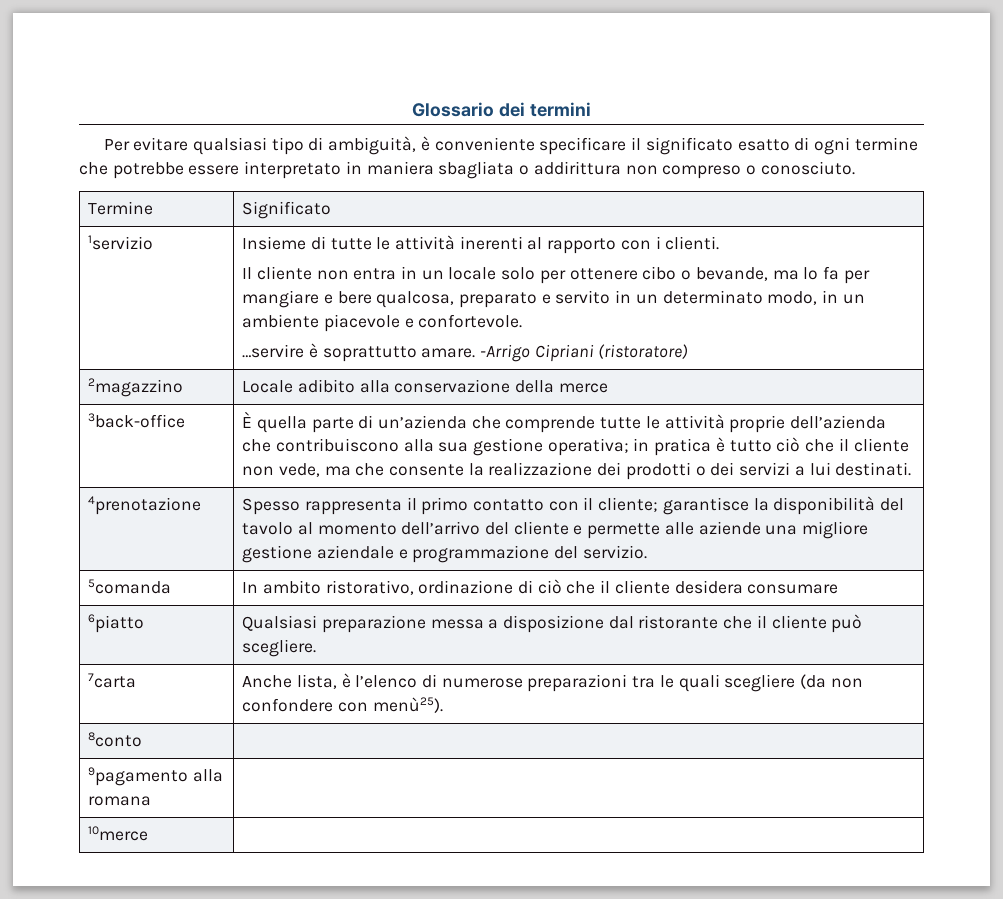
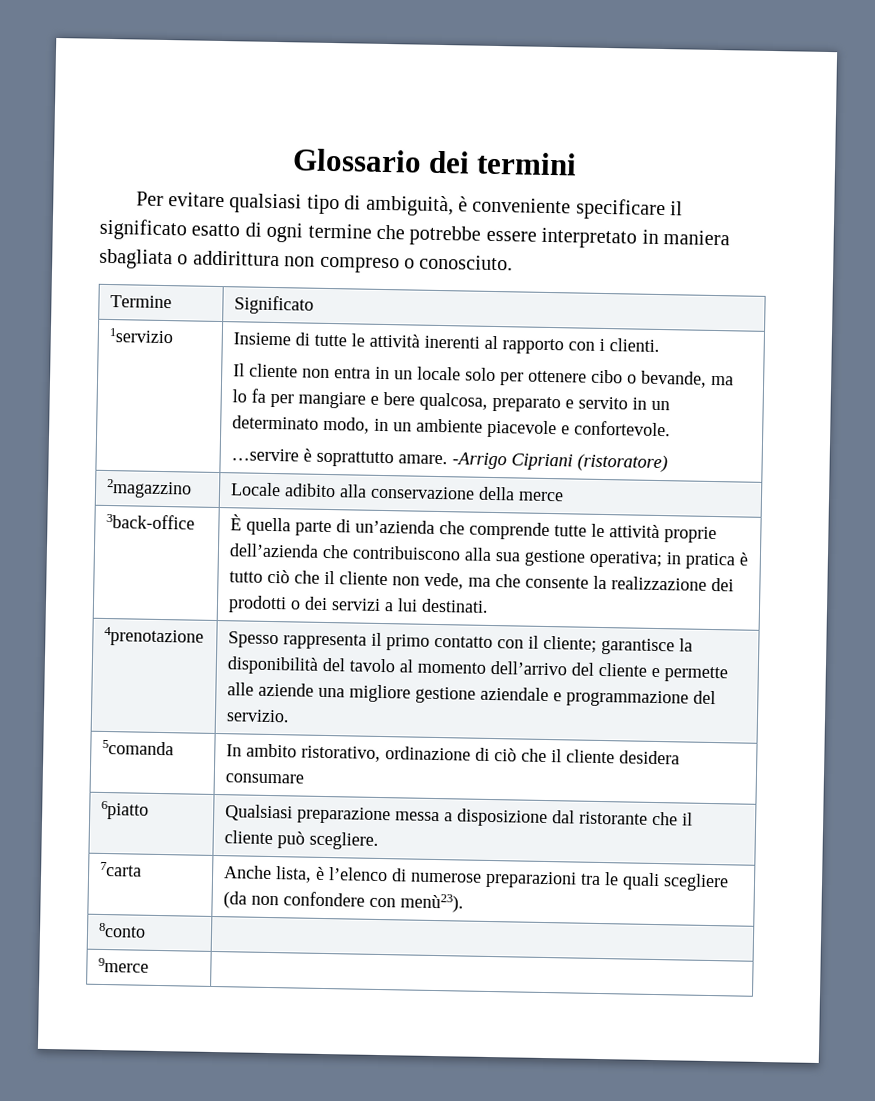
[372,697,443,713] menù25). -> [400,893,465,913] menù23).
[88,767,223,786] [88,796,152,806] [88,826,149,841] 9pagamento alla romana | // 10merce -> [98,957,150,973] 9merce

